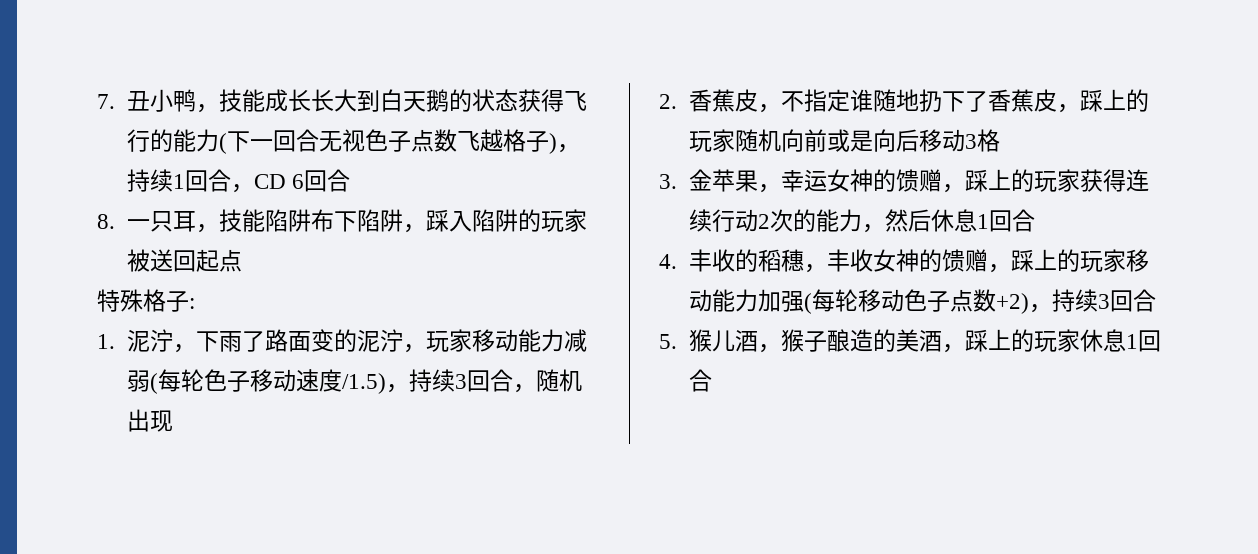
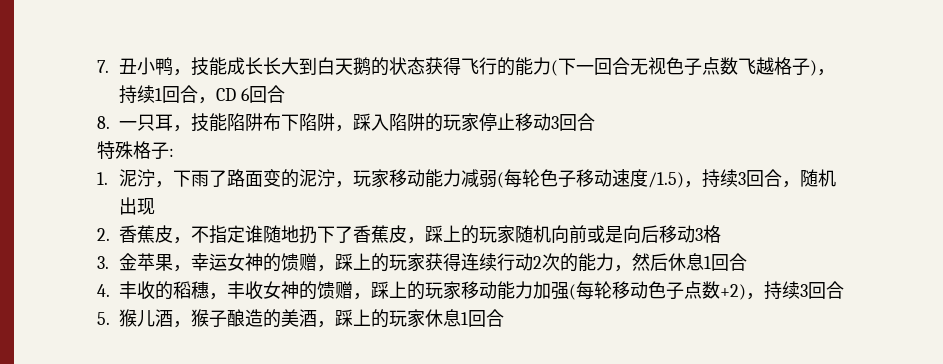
[126,249,242,272] 被送回起点 -> [479,113,595,131] 停止移动3回合

